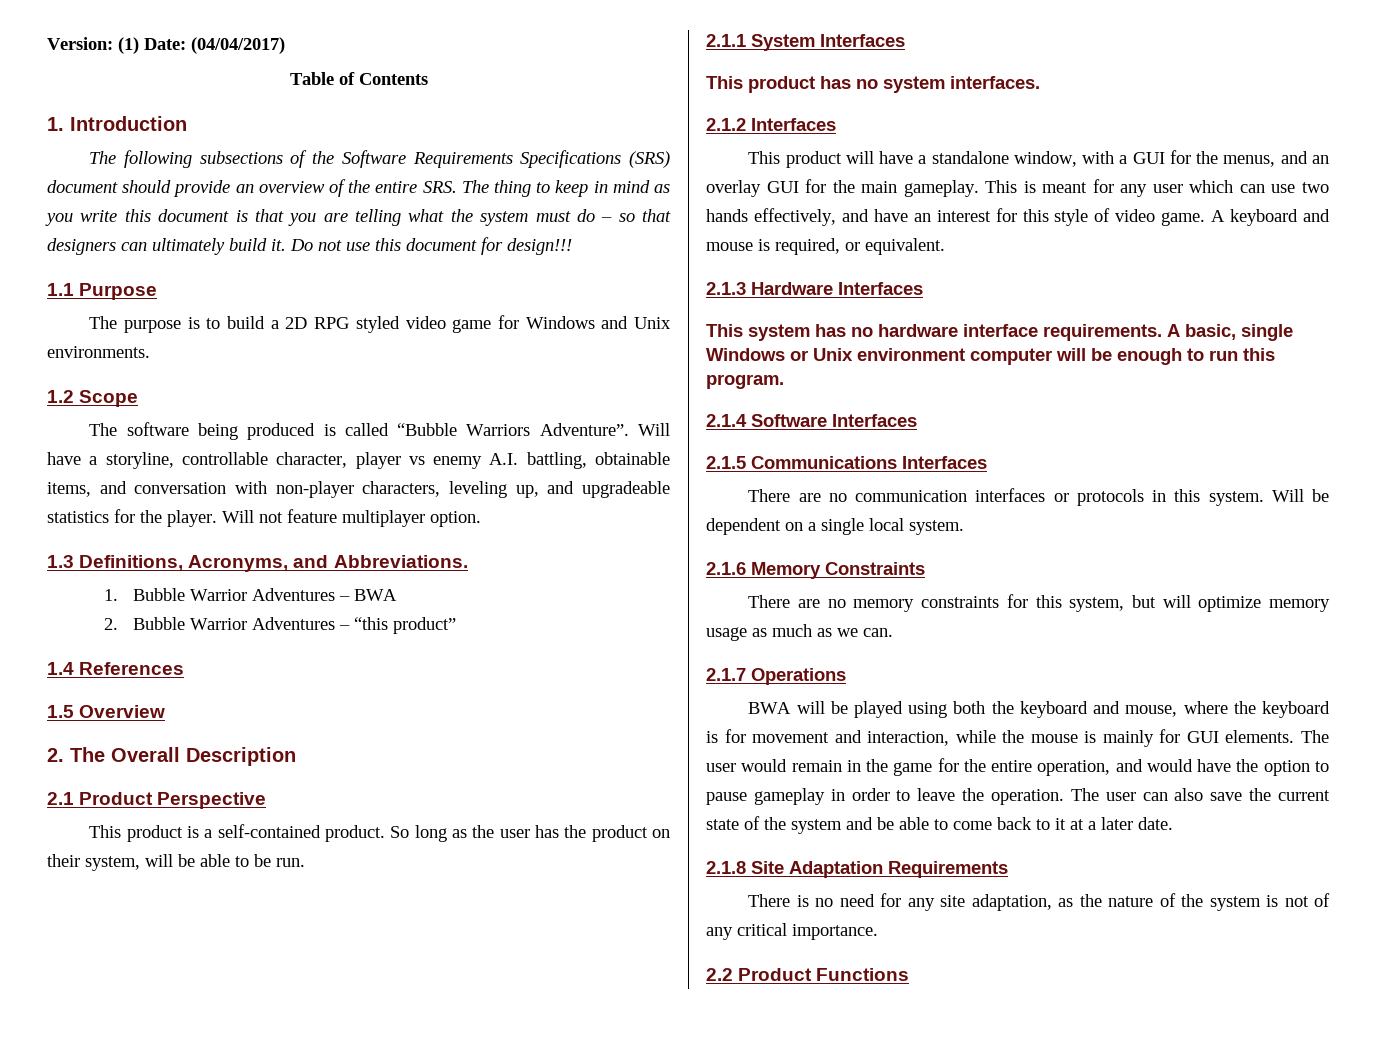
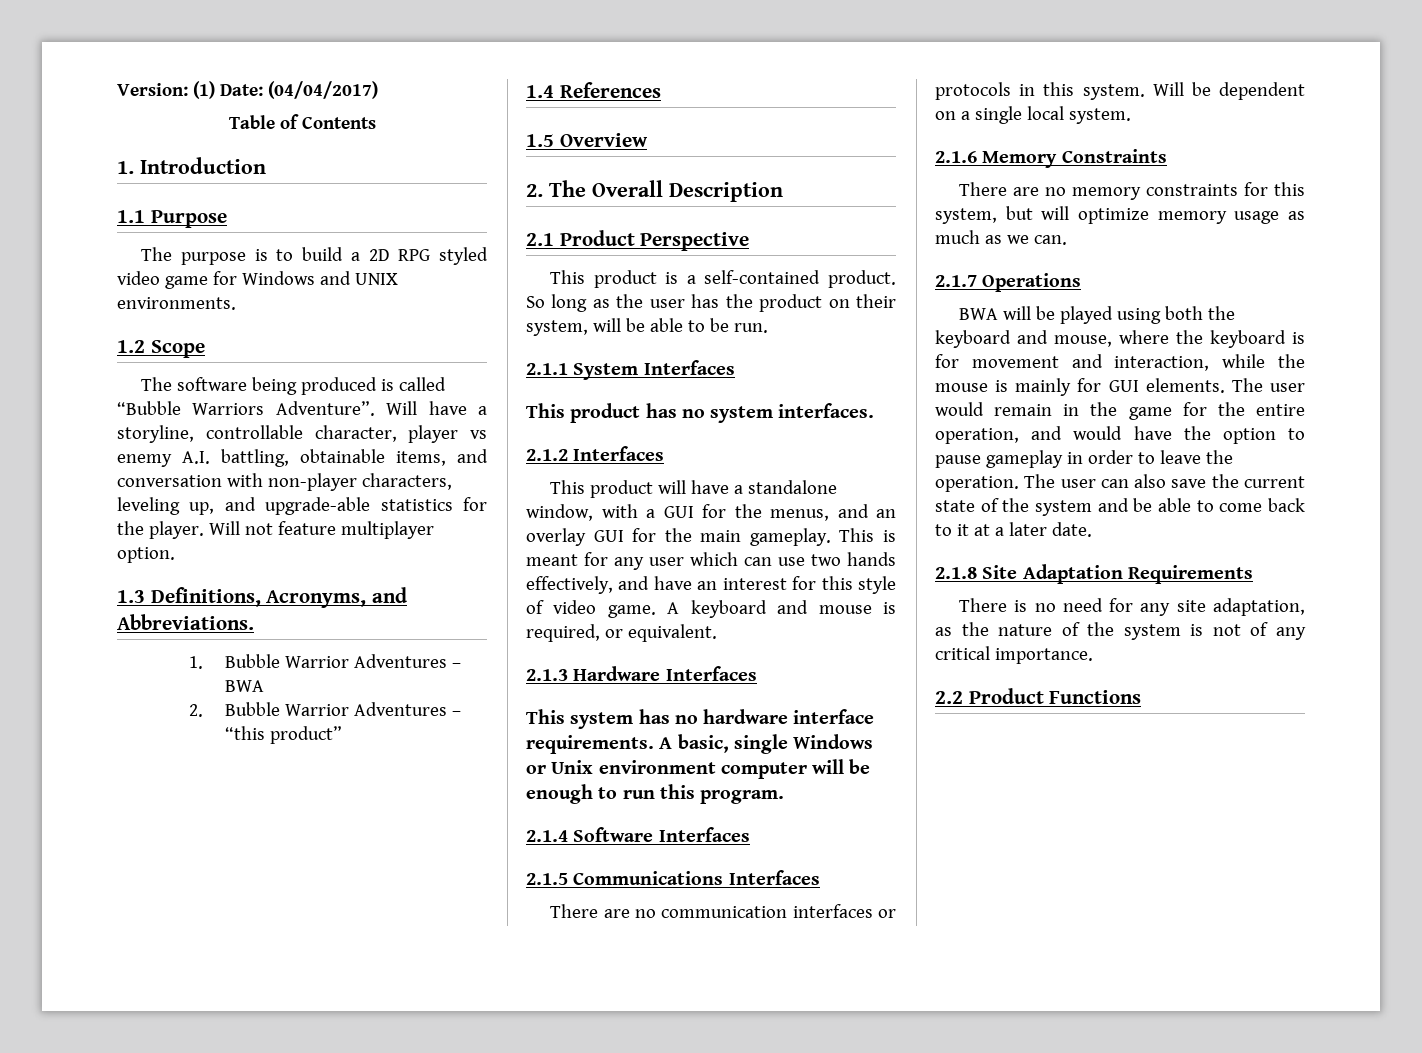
[89,150,671,168] [47,179,670,197] [45,209,671,226] [47,237,572,255] // The following subsections of the Software Requirements Specifications (SRS) document should provide an overview of the entire SRS. The thing to keep in mind as you write this document is that you are telling what the system must do – so that designers can ultimately build it. Do not use this document for design!!! -> (266, 165) none
[634,317,671,329] Unix -> [354,273,398,285] UNIX
[582,481,670,498] upgradeable -> [265,497,371,515] upgrade-able

